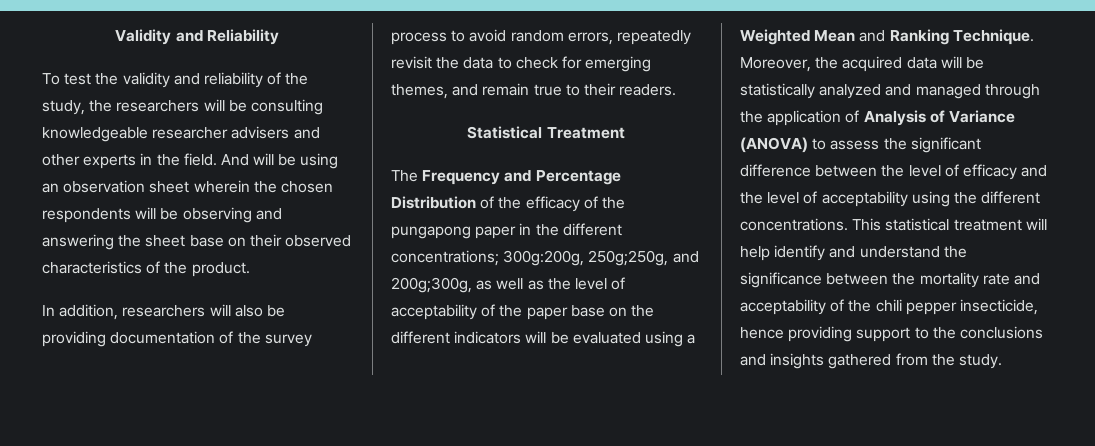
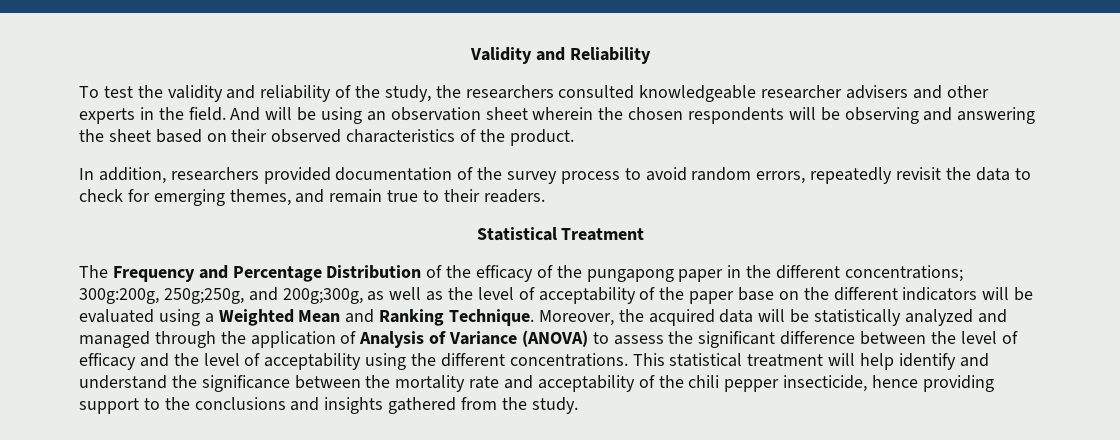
[203,99,323,115] will be consulting -> [558,85,635,99] consulted
[189,235,224,247] base -> [155,129,202,143] based
[209,304,285,317] [42,331,106,347] will also be providing -> [263,167,331,184] provided

